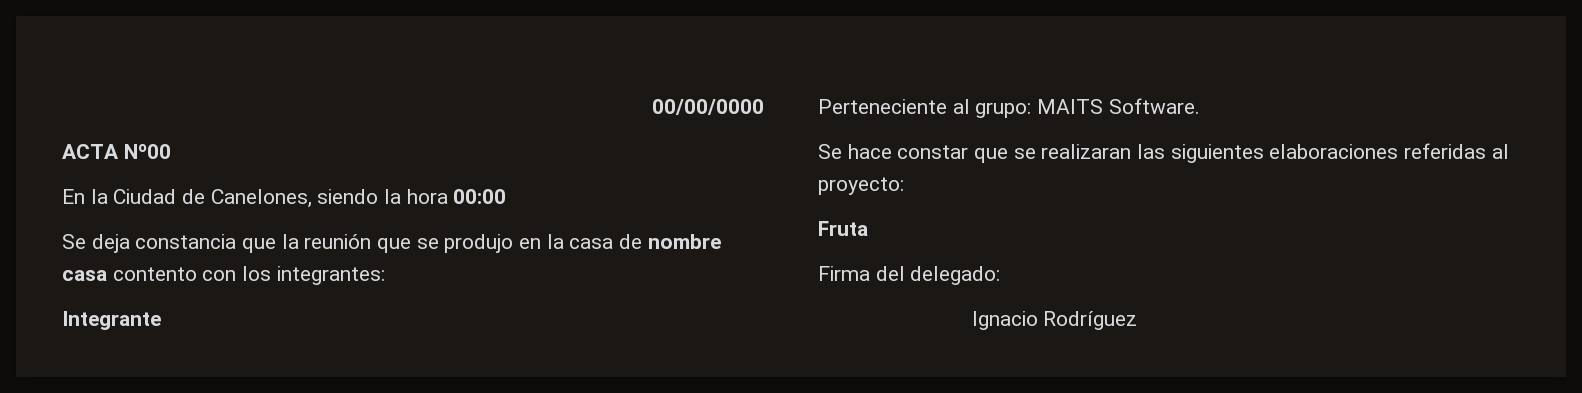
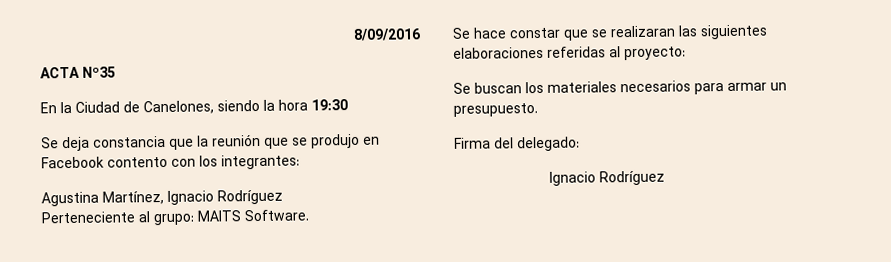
[652,99,764,115] 00/00/0000 -> [353,28,421,41] 8/09/2016
[123,144,171,159] Nº00 -> [82,66,116,78] Nº35
[453,189,507,204] 00:00 -> [311,99,348,111] 19:30
[546,234,721,249] [62,270,107,281] la casa de nombre casa -> [41,156,104,169] Facebook
[62,311,161,330] Integrante -> [41,189,283,207] Agustina Martínez, Ignacio Rodríguez
[818,221,868,236] Fruta -> [453,80,787,95] [453,103,538,117] Se buscan los materiales necesarios para armar un presupuesto.

